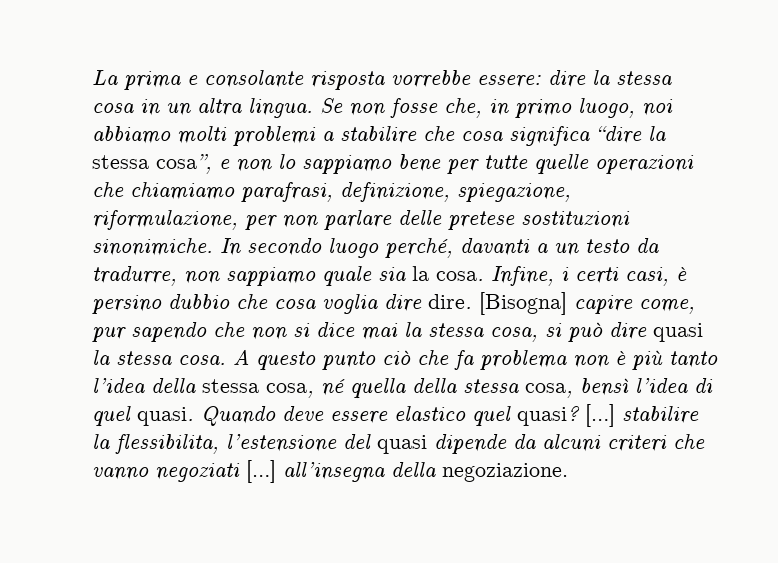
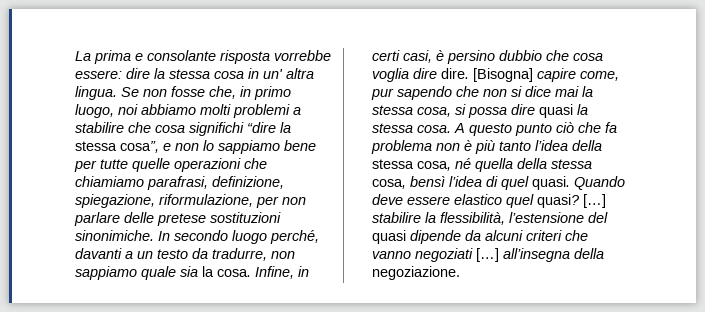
[166,103,192,116] un -> [262,69,283,79] un'
[509,126,591,146] significa -> [188,122,244,136] significhi
[561,267,570,281] i -> [297,266,309,277] in
[568,322,604,342] può -> [467,107,507,118] possa
[115,434,220,454] flessibilita, -> [439,212,505,225] flessibilità,

